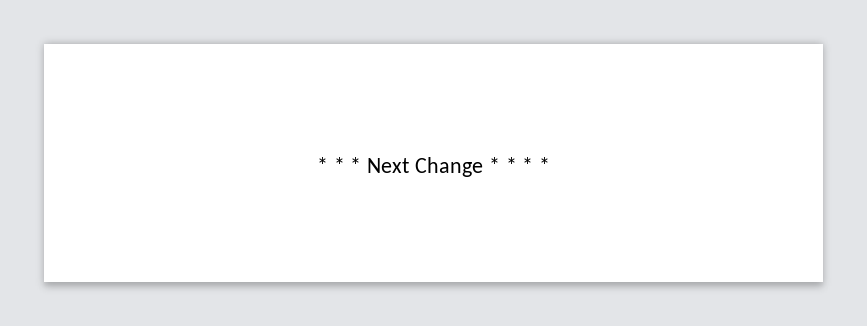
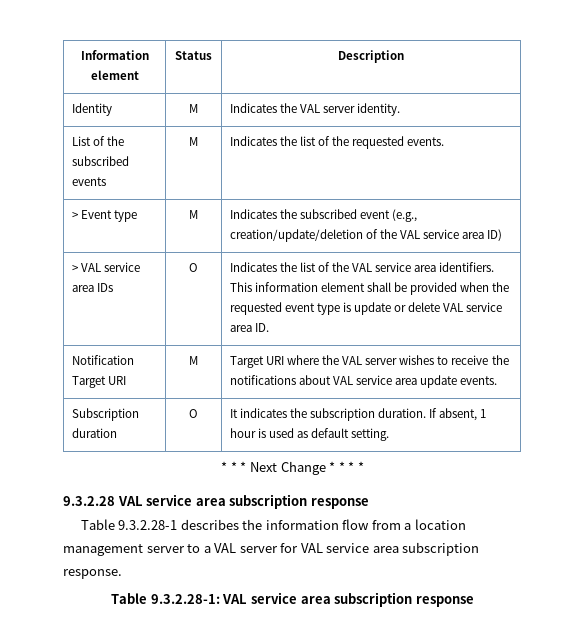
(316, 165) none -> [80,50,149,60] [90,70,139,80] [175,51,212,60] [338,50,404,63] [71,103,112,116] [189,104,198,113] [229,103,400,116] [71,136,124,146] [71,156,129,166] [71,177,106,186] [189,137,198,146] [229,136,445,149] [71,210,137,222] [189,210,198,219] [229,209,417,222] [229,229,503,242] [71,262,140,272] [71,283,113,292] [189,263,198,272] [229,262,495,272] [229,282,510,295] [229,302,503,315] [229,323,269,332] [71,355,134,365] [71,376,126,388] [189,356,198,365] [229,355,509,368] [229,375,498,388] [71,408,139,421] [71,428,117,438] [189,409,198,418] [229,408,487,421] [229,428,390,441] Information element | Status | Description // Identity | M | Indicates the VAL server identity. // List of the subscribed events | M | Indicates the list of the requested events. // > Event type | M | Indicates the subscribed event (e.g., creation/update/deletion of the VAL service area ID) // > VAL service area IDs | O | Indicates the list of the VAL service area identifiers. This information element shall be provided when the requested event type is update or delete VAL service area ID. // Notification Target URI | M | Target URI where the VAL server wishes to receive the notifications about VAL service area update events. // Subscription duration | O | It indicates the subscription duration. If absent, 1 hour is used as default setting. //
(551, 165) none -> [63,494,369,509] [80,519,466,530] [63,542,480,556] [63,569,122,579] [111,592,474,607] // 9.3.2.28 VAL service area subscription response // Table 9.3.2.28-1 describes the information flow from a location management server to a VAL server for VAL service area subscription response. // Table 9.3.2.28-1: VAL service area subscription response

